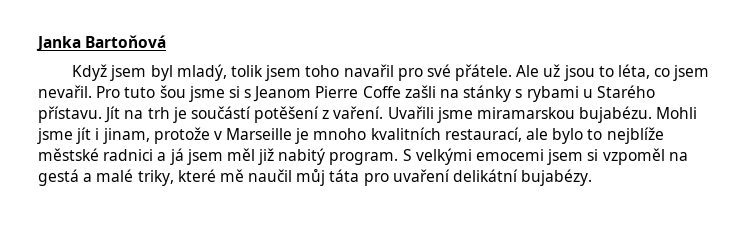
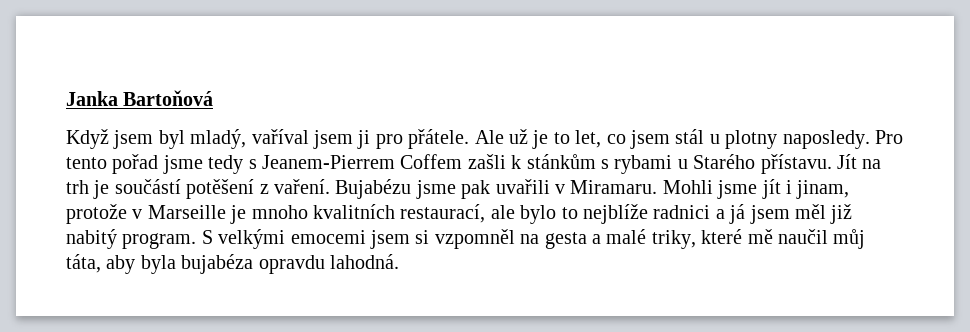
[231,64,710,81] [38,85,512,102] tolik jsem toho navařil pro své přátele. Ale už jsou to léta, co jsem nevařil. Pro tuto šou jsme si s Jeanom Pierre Coffe zašli na stánky -> [251,129,903,149] [66,154,596,174] vaříval jsem ji pro přátele. Ale už je to let, co jsem stál u plotny naposledy. Pro tento pořad jsme tedy s Jeanem-Pierrem Coffem zašli k stánkům
[387,106,653,123] Uvařili jsme miramarskou bujabézu. -> [335,179,658,199] Bujabézu jsme pak uvařili v Miramaru.
[38,148,99,161] městské -> (648, 214) none
[602,148,688,165] [38,169,79,186] vzpoměl na gestá -> [434,229,587,249] vzpomněl na gesta
[329,169,593,186] táta pro uvaření delikátní bujabézy. -> [66,254,399,274] táta, aby byla bujabéza opravdu lahodná.

